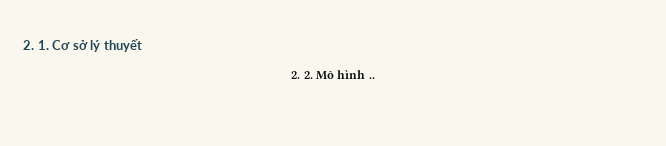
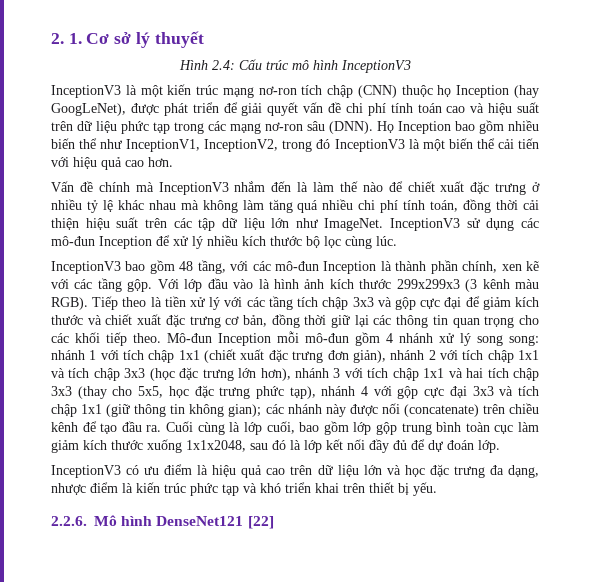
[291,70,375,80] 2. 2. Mô hình .. -> [178,59,411,73] [51,84,539,98] [51,102,539,116] [51,120,539,134] [51,138,540,152] [51,157,173,170] [51,181,540,195] [51,199,539,213] [51,217,539,231] [51,235,397,249] [51,260,539,274] [51,278,539,292] [51,296,540,310] [51,314,539,328] [51,331,539,346] [51,349,540,363] [51,367,540,381] [51,385,539,399] [51,403,539,417] [51,421,539,435] [51,439,500,453] [51,464,539,478] [51,482,437,496] [51,515,274,529] Hình 2.4: Cấu trúc mô hình InceptionV3 // InceptionV3 là một kiến trúc mạng nơ-ron tích chập (CNN) thuộc họ Inception (hay GoogLeNet), được phát triển để giải quyết vấn đề chi phí tính toán cao và hiệu suất trên dữ liệu phức tạp trong các mạng nơ-ron sâu (DNN). Họ Inception bao gồm nhiều biến thể như InceptionV1, InceptionV2, trong đó InceptionV3 là một biến thể cải tiến với hiệu quả cao hơn. // Vấn đề chính mà InceptionV3 nhắm đến là làm thế nào để chiết xuất đặc trưng ở nhiều tỷ lệ khác nhau mà không làm tăng quá nhiều chi phí tính toán, đồng thời cải thiện hiệu suất trên các tập dữ liệu lớn như ImageNet. InceptionV3 sử dụng các mô-đun Inception để xử lý nhiều kích thước bộ lọc cùng lúc. // InceptionV3 bao gồm 48 tầng, với các mô-đun Inception là thành phần chính, xen kẽ với các tầng gộp. Với lớp đầu vào là hình ảnh kích thước 299x299x3 (3 kênh màu RGB). Tiếp theo là tiền xử lý với các tầng tích chập 3x3 và gộp cực đại để giảm kích thước và chiết xuất đặc trưng cơ bản, đồng thời giữ lại các thông tin quan trọng cho các khối tiếp theo. Mô-đun Inception mỗi mô-đun gồm 4 nhánh xử lý song song: nhánh 1 với tích chập 1x1 (chiết xuất đặc trưng đơn giản), nhánh 2 với tích chập 1x1 và tích chập 3x3 (học đặc trưng lớn hơn), nhánh 3 với tích chập 1x1 và hai tích chập 3x3 (thay cho 5x5, học đặc trưng phức tạp), nhánh 4 với gộp cực đại 3x3 và tích chập 1x1 (giữ thông tin không gian); các nhánh này được nối (concatenate) trên chiều kênh để tạo đầu ra. Cuối cùng là lớp cuối, bao gồm lớp gộp trung bình toàn cục làm giảm kích thước xuống 1x1x2048, sau đó là lớp kết nối đầy đủ để dự đoán lớp. // InceptionV3 có ưu điểm là hiệu quả cao trên dữ liệu lớn và học đặc trưng đa dạng, nhược điểm là kiến trúc phức tạp và khó triển khai trên thiết bị yếu. // 2.2.6. Mô hình DenseNet121 [22]

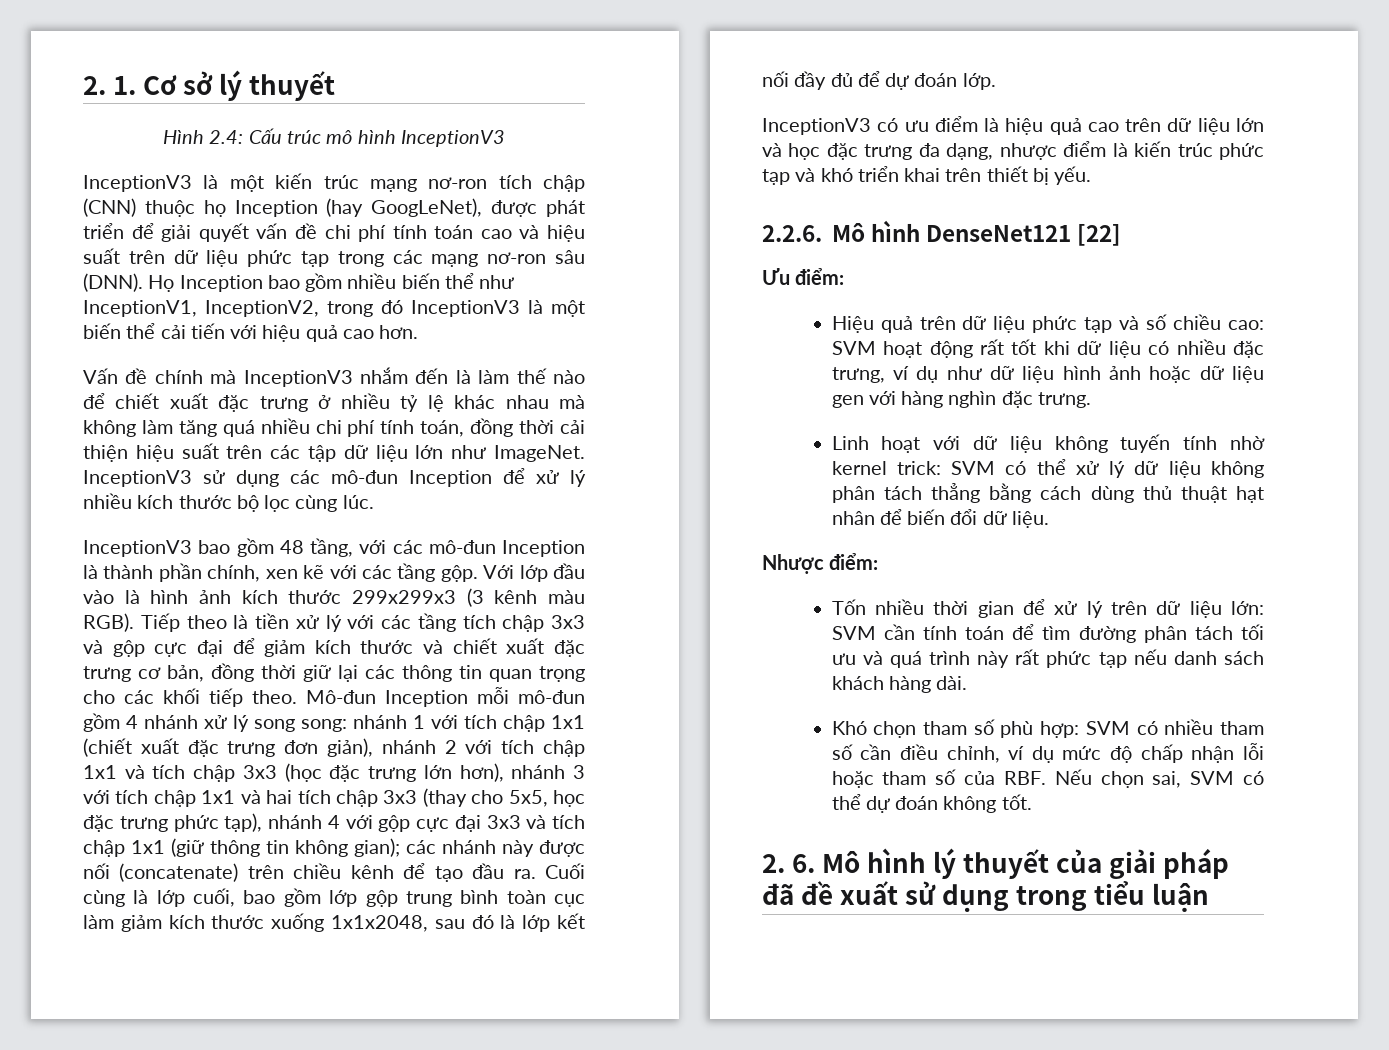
(274, 522) none -> [762,268,845,285] [831,314,1264,333] [831,339,1264,358] [831,366,1264,383] [831,391,1091,408] [831,434,1265,453] [831,459,1264,478] [831,483,1264,503] [831,509,1049,528] [762,553,879,574] [831,599,1264,618] [831,624,1264,643] [831,649,1264,668] [831,676,968,693] [831,719,1264,738] [831,743,1264,763] [831,769,1264,788] [831,794,1032,813] [762,848,1230,879] [762,881,1210,912] // Ưu điểm: // Hiệu quả trên dữ liệu phức tạp và số chiều cao: SVM hoạt động rất tốt khi dữ liệu có nhiều đặc trưng, ví dụ như dữ liệu hình ảnh hoặc dữ liệu gen với hàng nghìn đặc trưng. // Linh hoạt với dữ liệu không tuyến tính nhờ kernel trick: SVM có thể xử lý dữ liệu không phân tách thẳng bằng cách dùng thủ thuật hạt nhân để biến đổi dữ liệu. // Nhược điểm: // Tốn nhiều thời gian để xử lý trên dữ liệu lớn: SVM cần tính toán để tìm đường phân tách tối ưu và quá trình này rất phức tạp nếu danh sách khách hàng dài. // Khó chọn tham số phù hợp: SVM có nhiều tham số cần điều chỉnh, ví dụ mức độ chấp nhận lỗi hoặc tham số của RBF. Nếu chọn sai, SVM có thể dự đoán không tốt. // 2. 6. Mô hình lý thuyết của giải pháp đã đề xuất sử dụng trong tiểu luận

